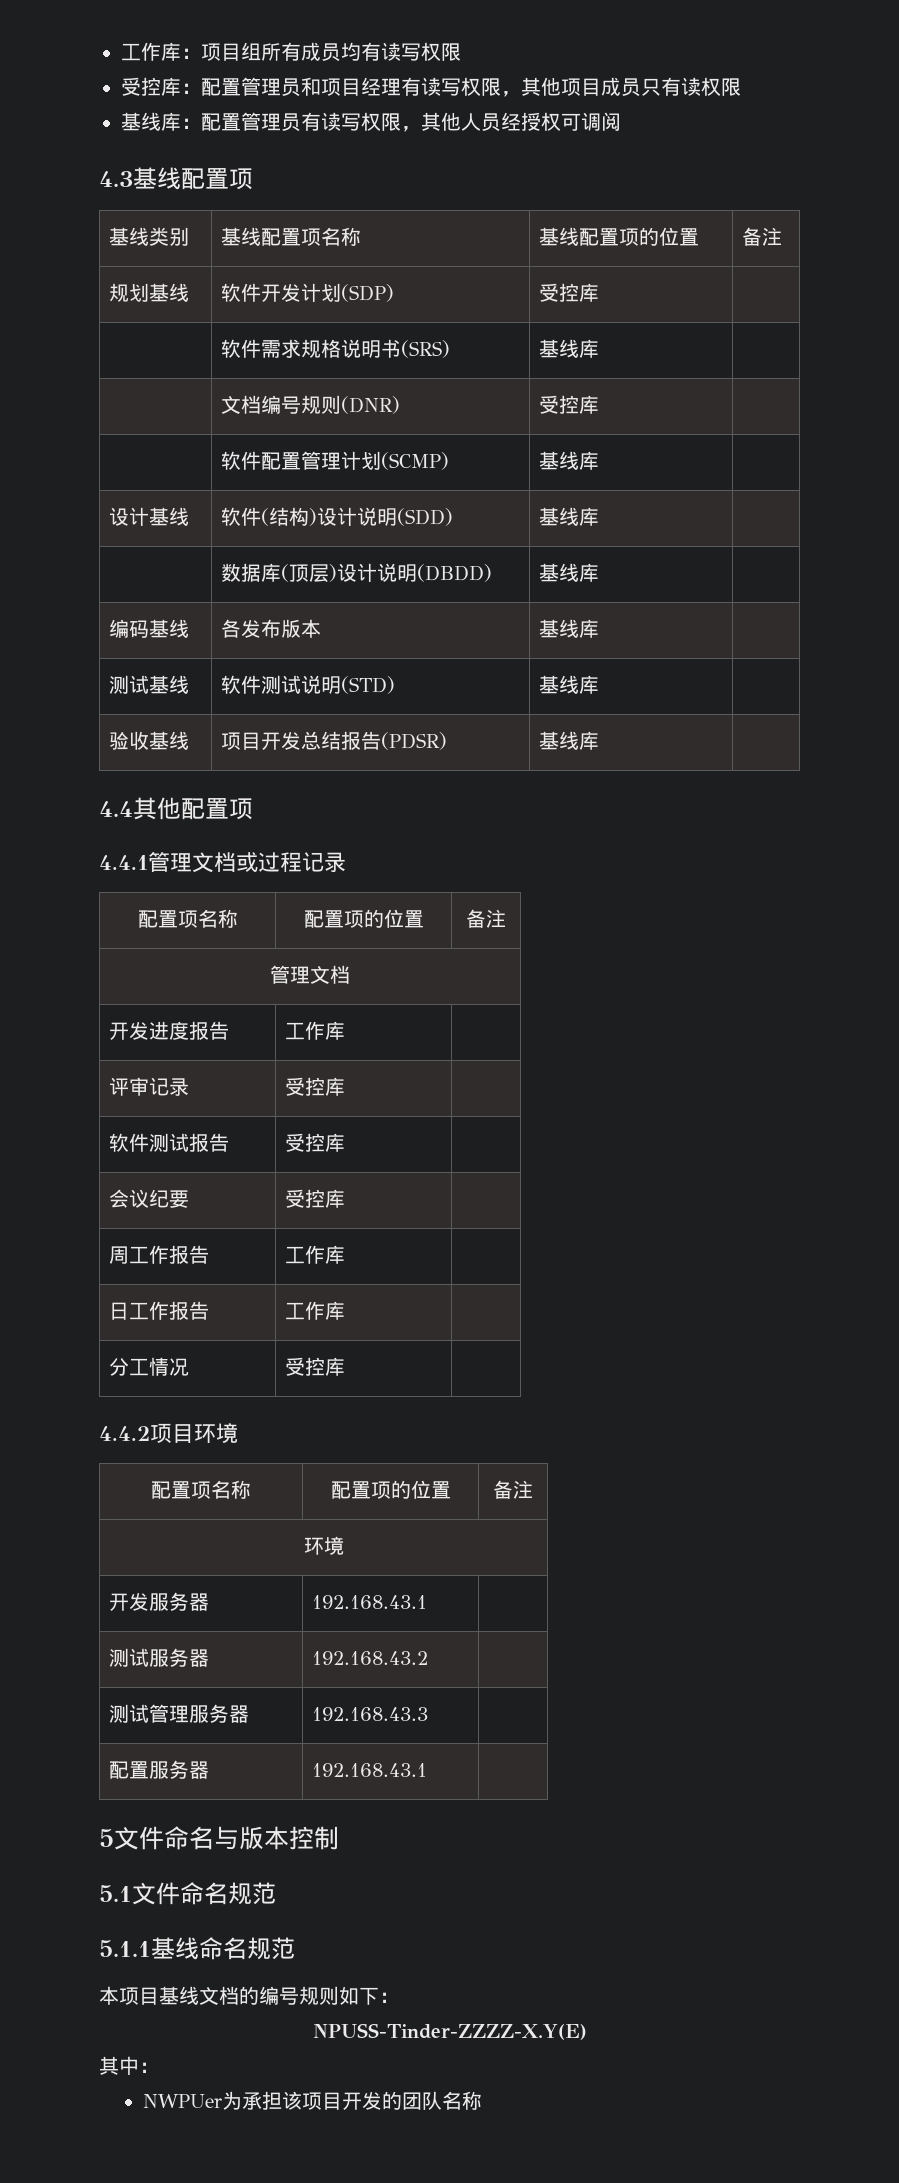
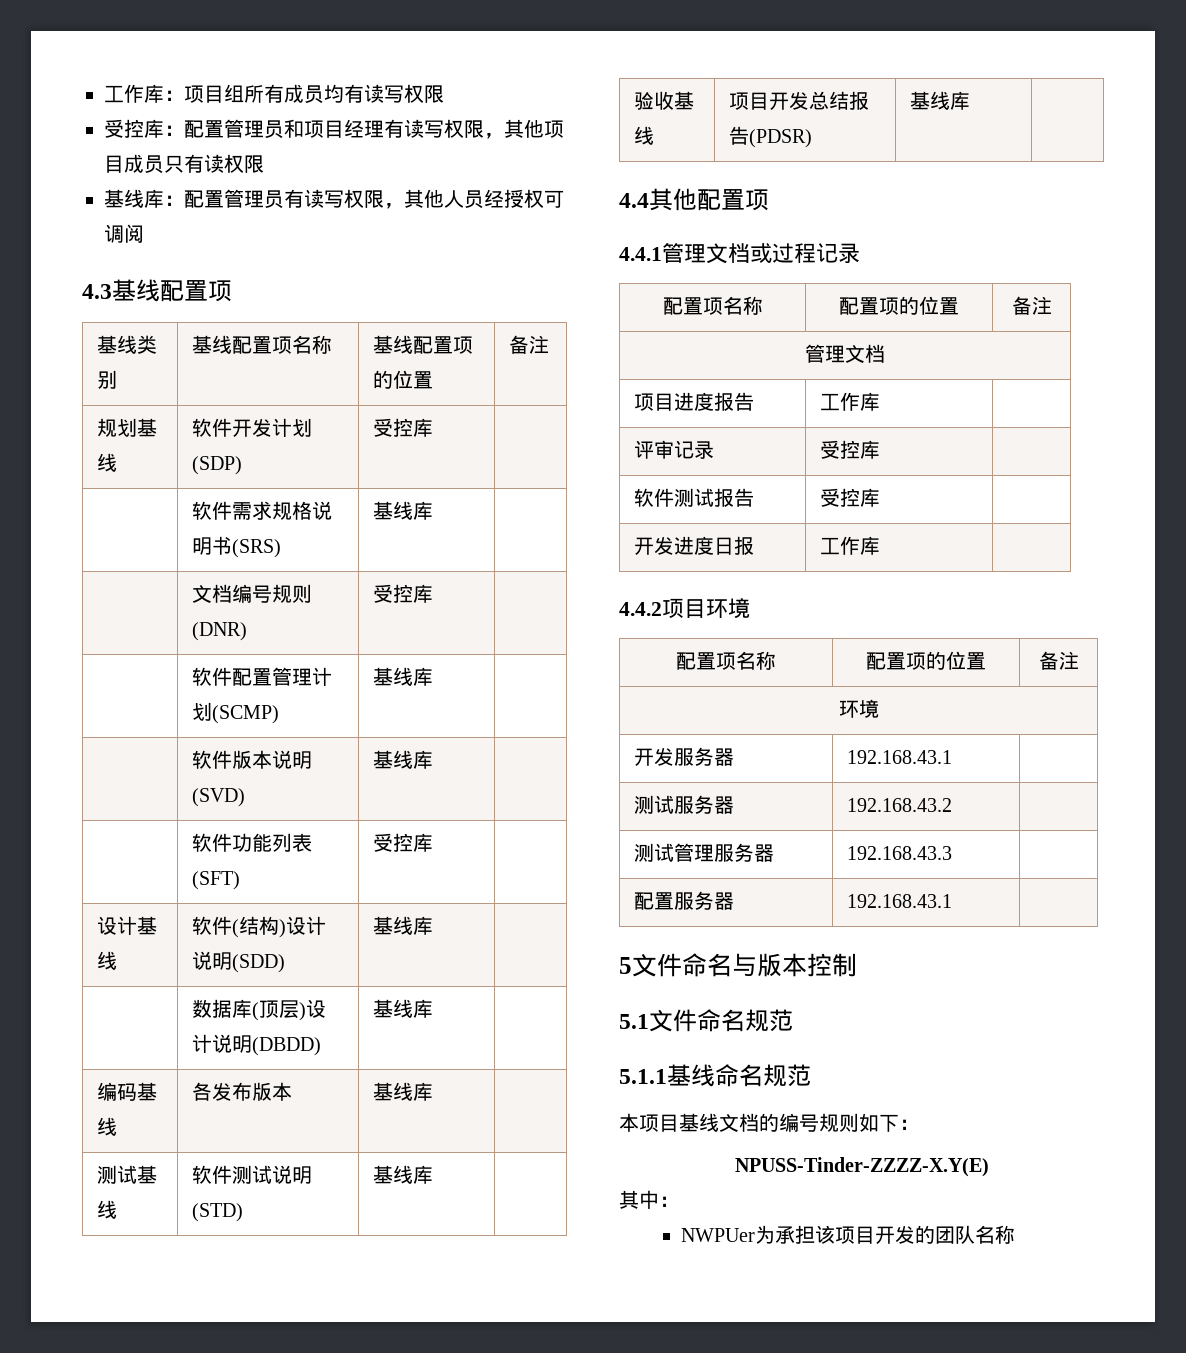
(600, 460) none -> [192,750,313,769] [192,788,246,807] [373,750,434,769] [192,833,313,852] [192,871,241,890] [373,833,434,852] // | 软件版本说明(SVD) | 基线库 | // | 软件功能列表(SFT) | 受控库 |
[109,1021,150,1040] 开发 -> [634,393,675,411] 项目
[109,1189,190,1208] [285,1189,346,1208] [109,1245,210,1264] [285,1245,346,1264] [109,1301,210,1320] [285,1301,346,1320] [109,1357,190,1376] [285,1357,346,1376] 会议纪要 | 受控库 | // 周工作报告 | 工作库 | // 日工作报告 | 工作库 | // 分工情况 | 受控库 | -> [634,536,755,555] [820,536,881,555] 开发进度日报 | 工作库 |

